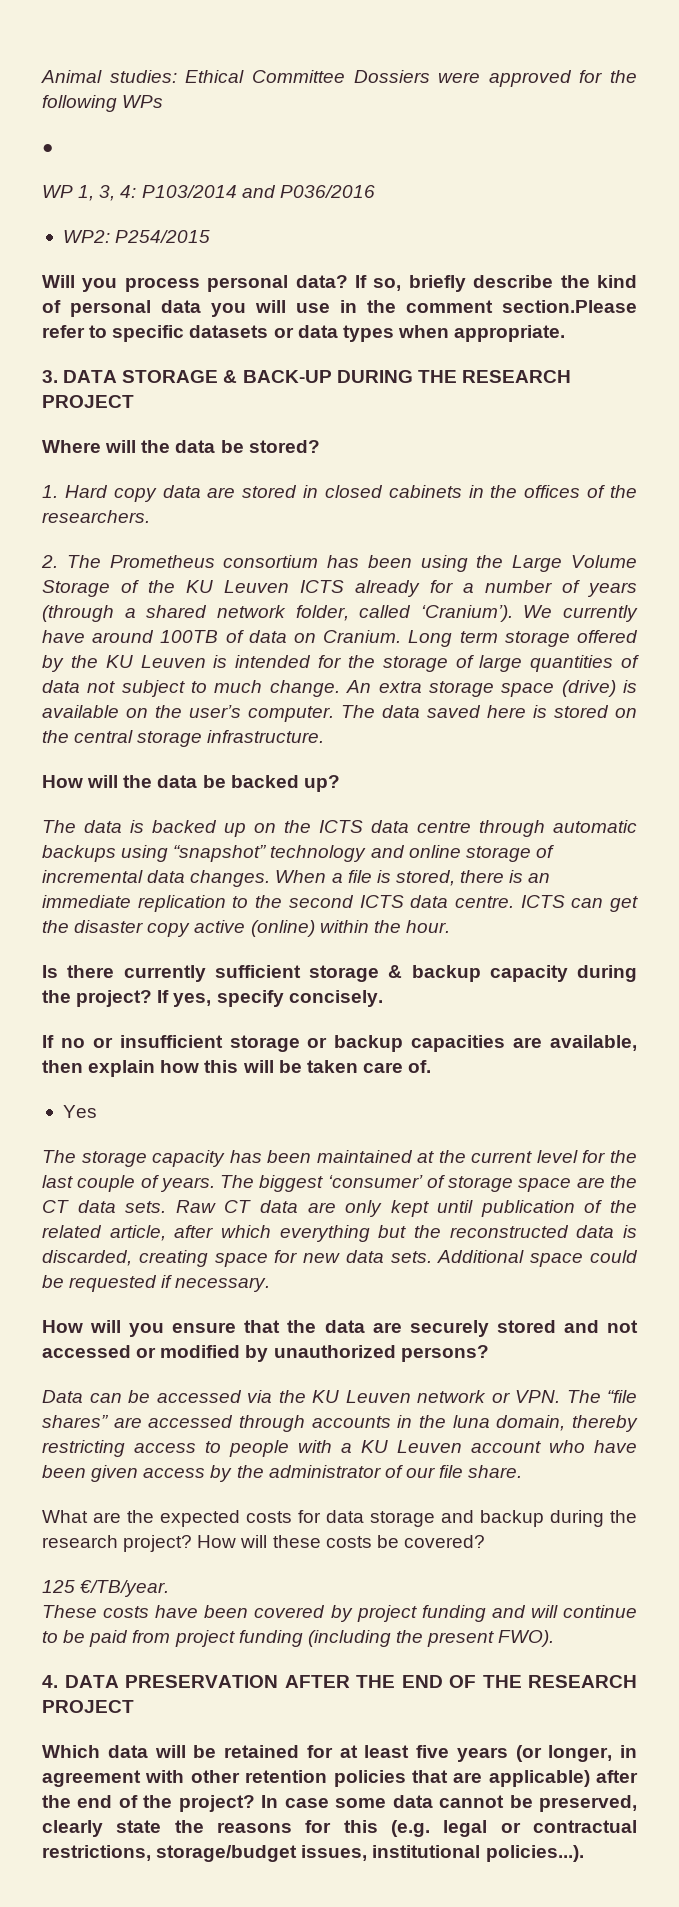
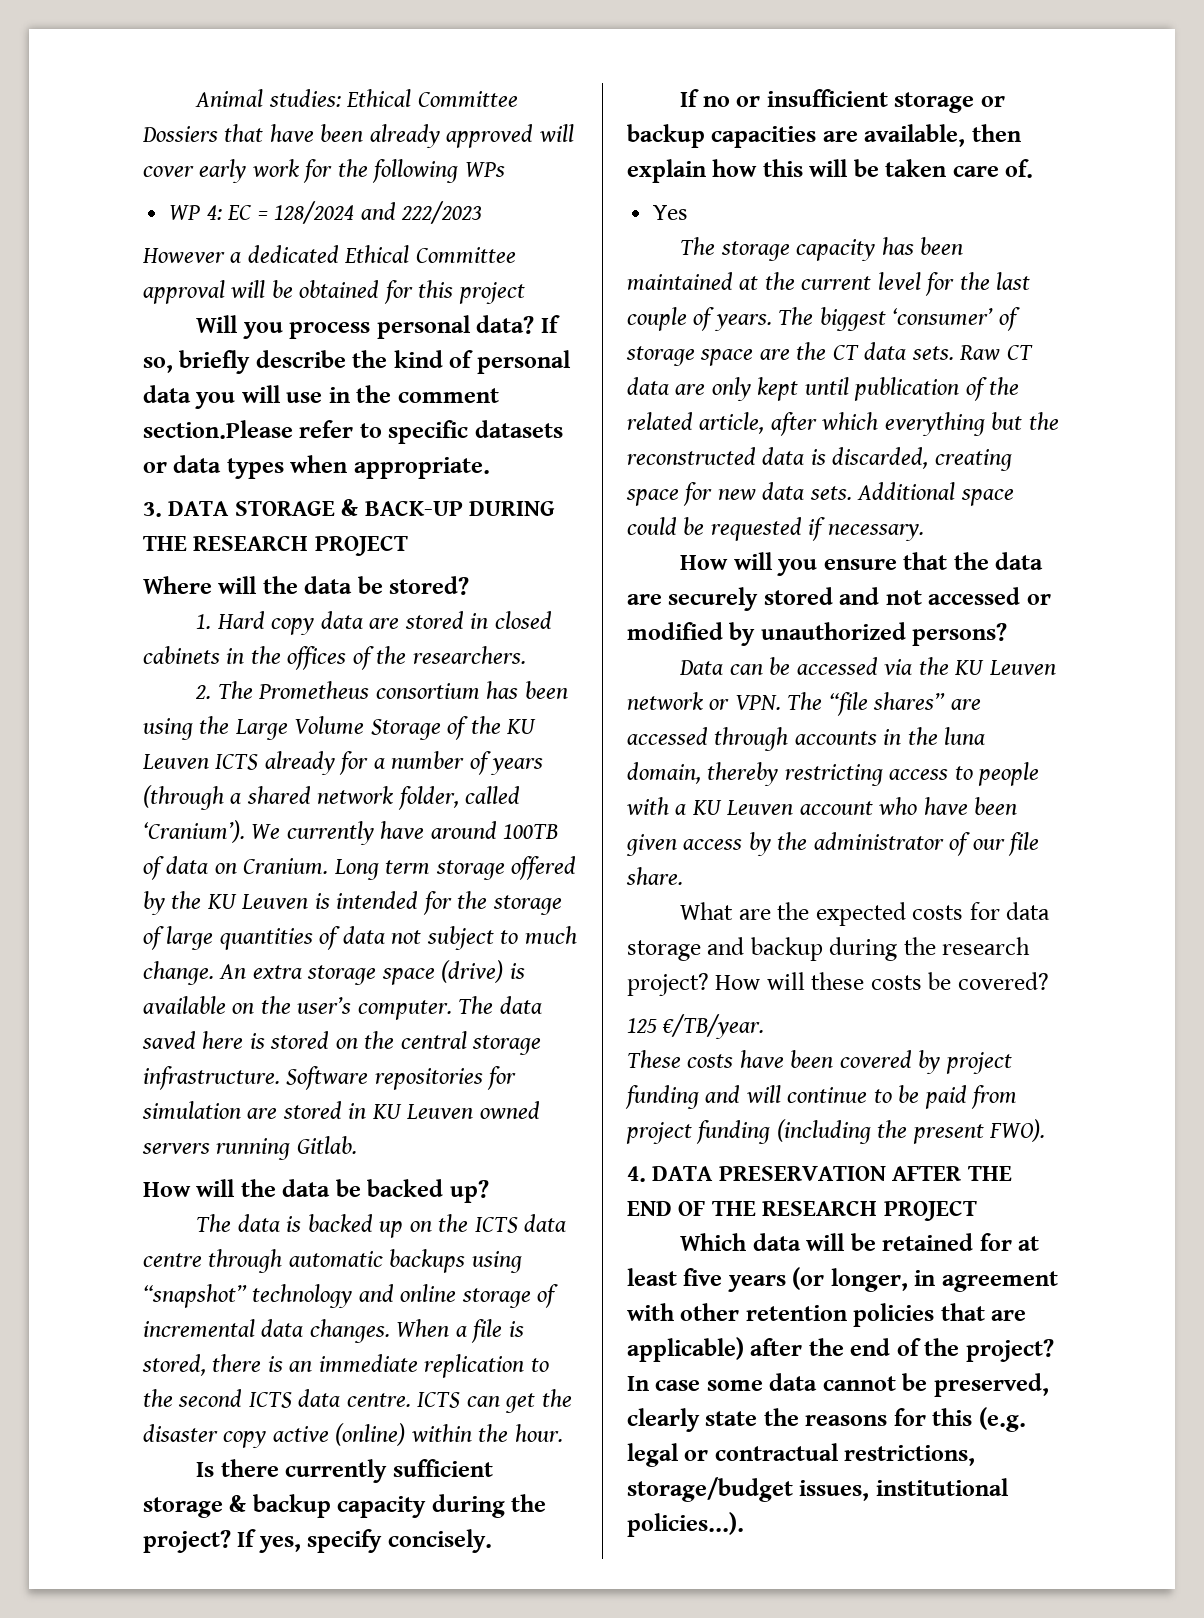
[438,70,637,87] [42,95,164,112] [42,144,53,153] [42,185,375,201] [62,230,211,243] were approved for the following WPs // ● // WP 1, 3, 4: P103/2014 and P036/2016 // WP2: P254/2015 -> [224,124,574,148] [143,159,505,183] [169,201,483,224] [142,245,516,263] [143,280,525,304] that have been already approved will cover early work for the following WPs // WP 4: EC = 128/2024 and 222/2023 // However a dedicated Ethical Committee approval will be obtained for this project
(325, 736) none -> [286,1066,517,1090] [142,1101,540,1119] [142,1136,357,1160] Software repositories for simulation are stored in KU Leuven owned servers running Gitlab.

